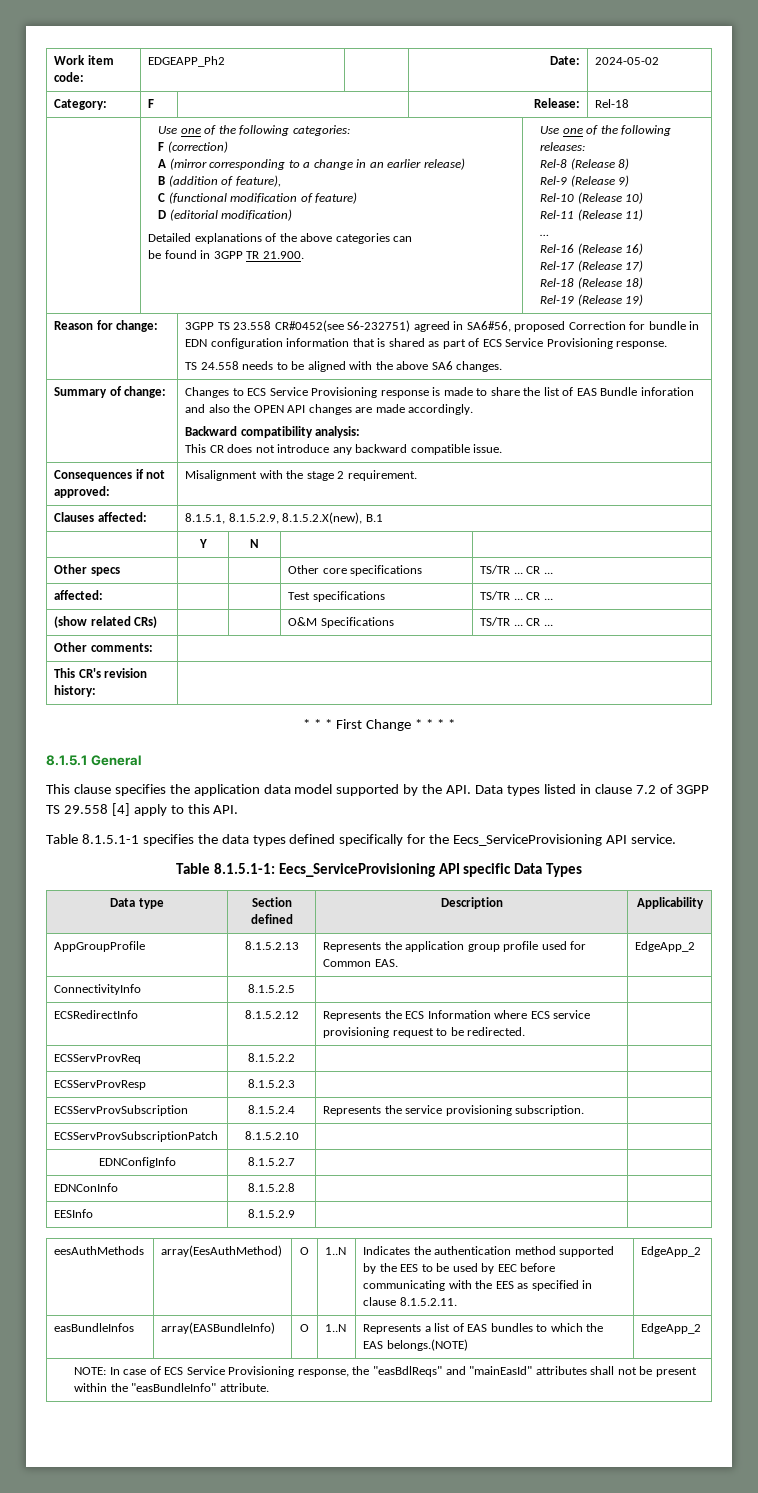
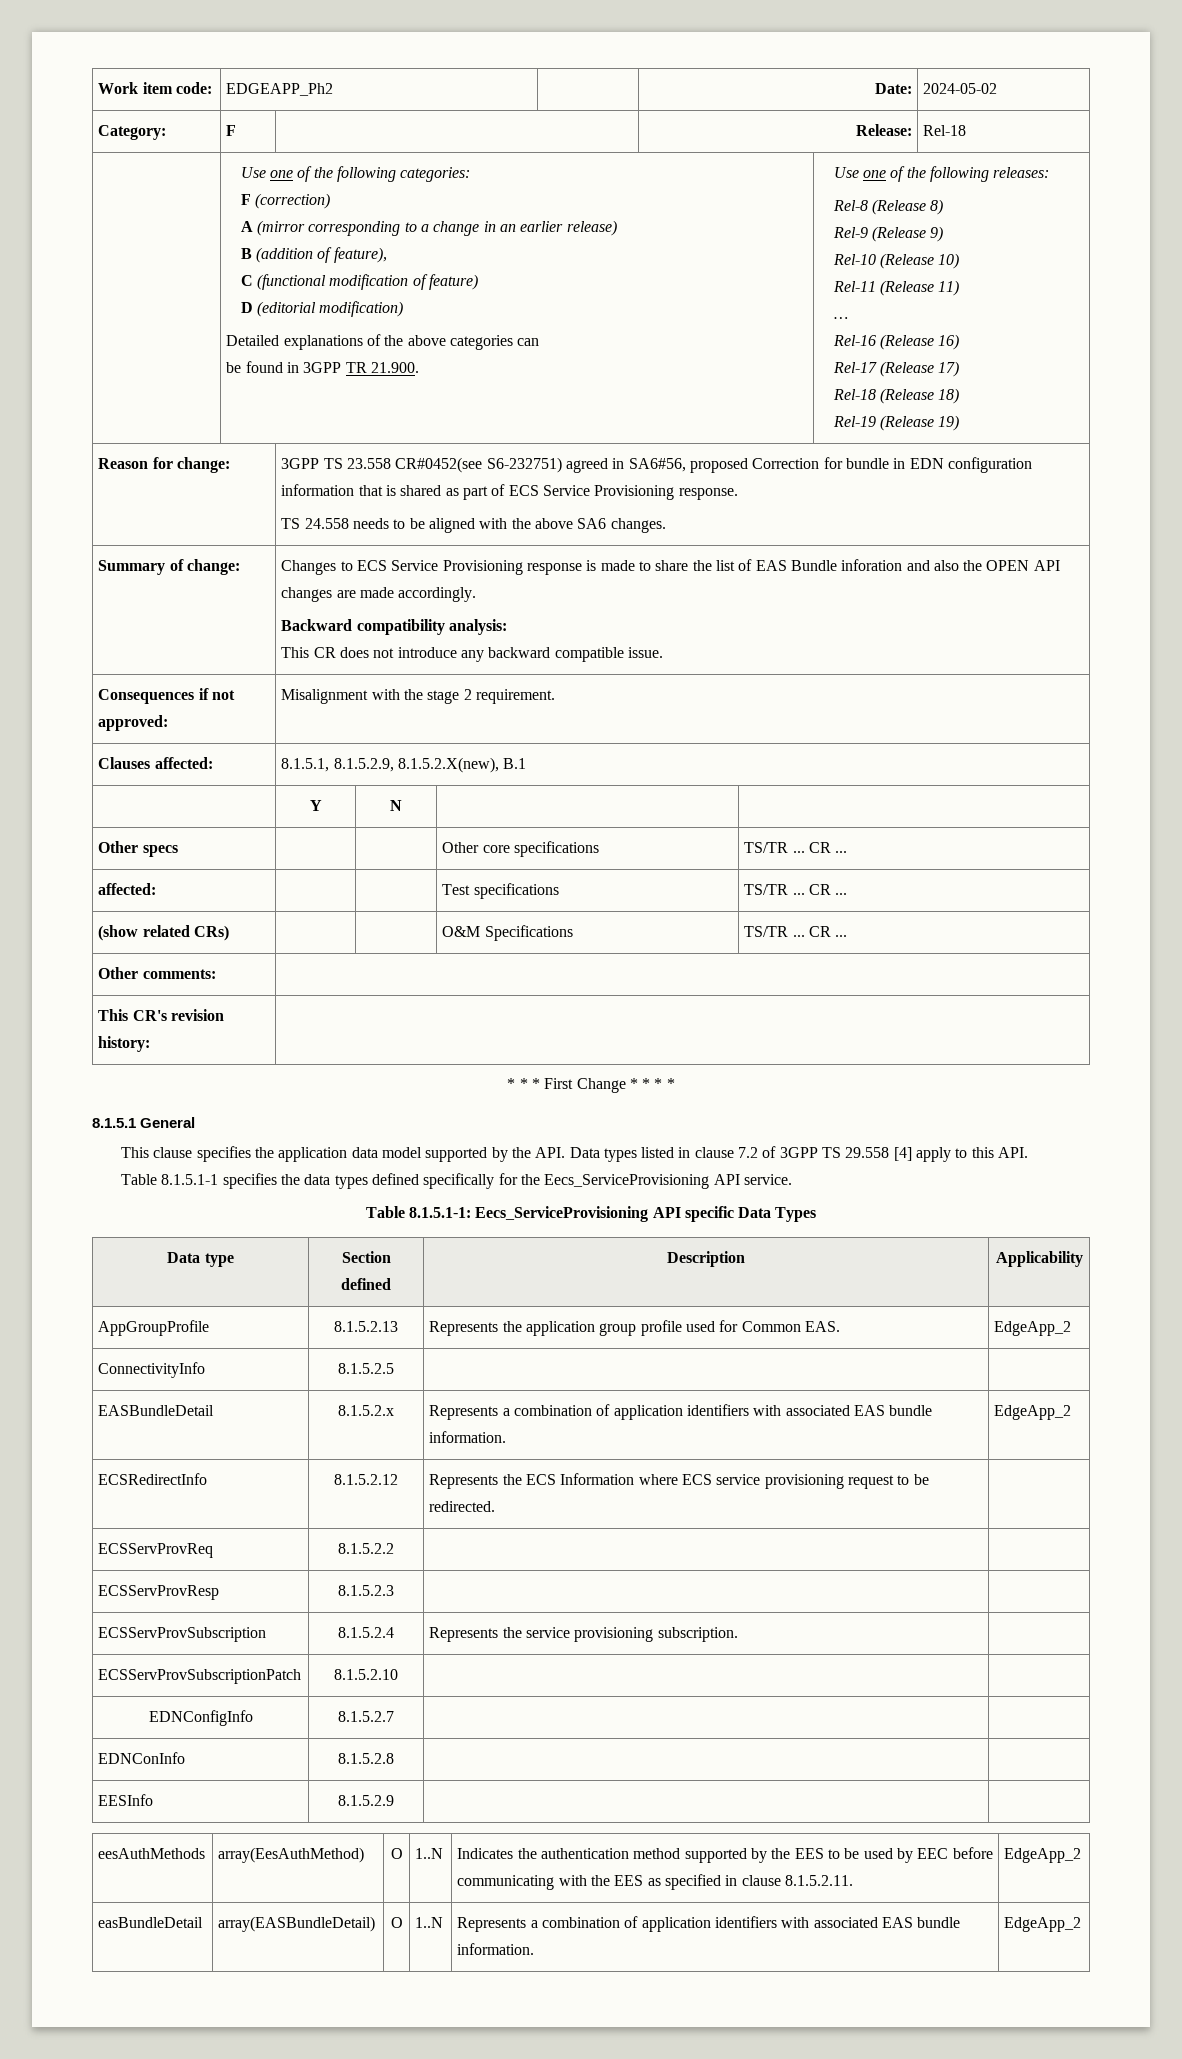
(295, 988) none -> [98,1405,215,1416] [338,1405,394,1416] [429,1404,933,1420] [429,1431,507,1443] [994,1405,1072,1420] // EASBundleDetail | 8.1.5.2.x | Represents a combination of application identifiers with associated EAS bundle information. | EdgeApp_2
[54,1323,135,1332] [161,1322,276,1334] easBundleInfos | array(EASBundleInfo) -> [98,1917,204,1928] [218,1916,376,1932] easBundleDetail | array(EASBundleDetail)
[434,1323,604,1332] [363,1339,468,1351] [641,1323,702,1334] [74,1366,697,1377] [74,1383,269,1392] list of EAS bundles to which the EAS belongs.(NOTE) | EdgeApp_2 // NOTE: In case of ECS Service Provisioning response, the "easBdlReqs" and "mainEasId" attributes shall not be present within the "easBundleInfo" attribute. -> [542,1916,961,1932] [457,1943,535,1955] [1004,1917,1082,1932] combination of application identifiers with associated EAS bundle information. | EdgeApp_2

